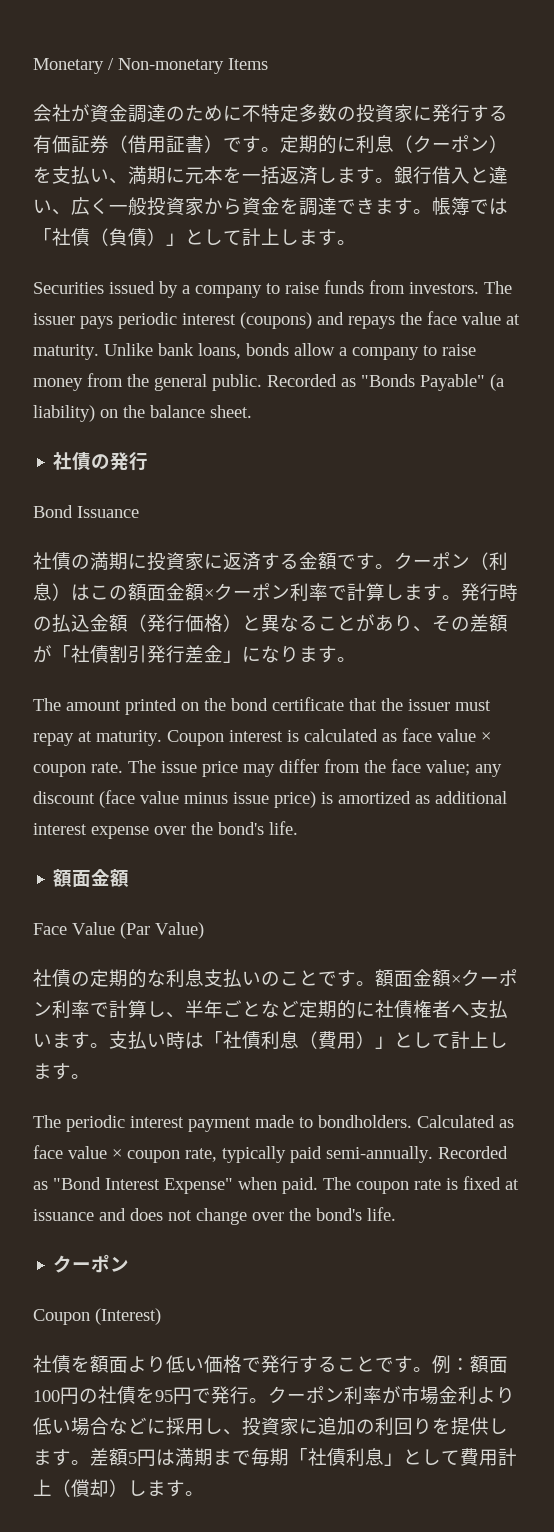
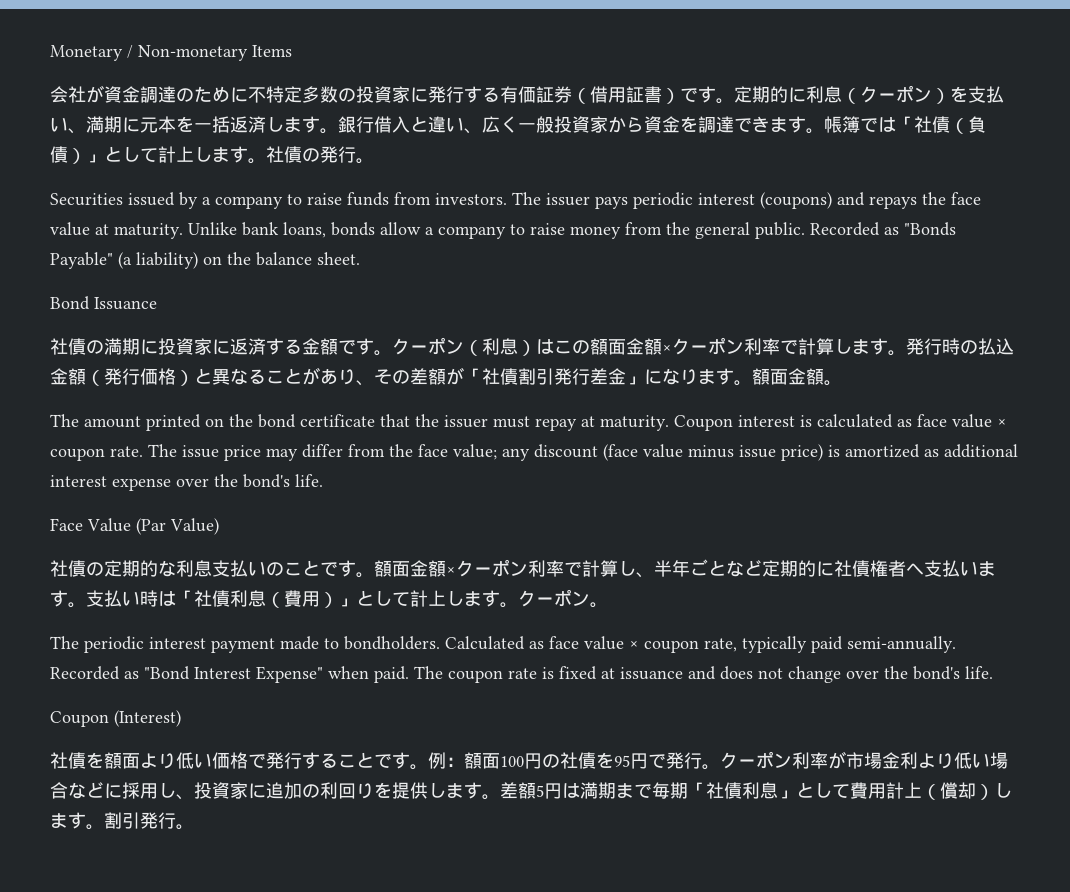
(356, 242) none -> [266,146,374,164] 社債の発行。
[53,452,149,471] // 社債の発行 -> (360, 258) none
(356, 659) none -> [752,368,842,386] 額面金額。
[53,869,130,887] // 額面金額 -> (323, 480) none
(90, 1076) none -> [518,589,608,608] クーポン。
[53,1254,130,1273] // クーポン -> (993, 672) none
(204, 1493) none -> [104,812,194,830] 割引発行。

